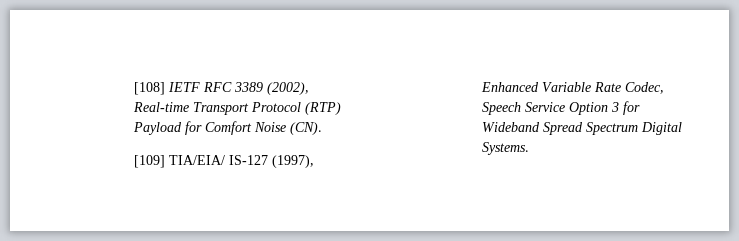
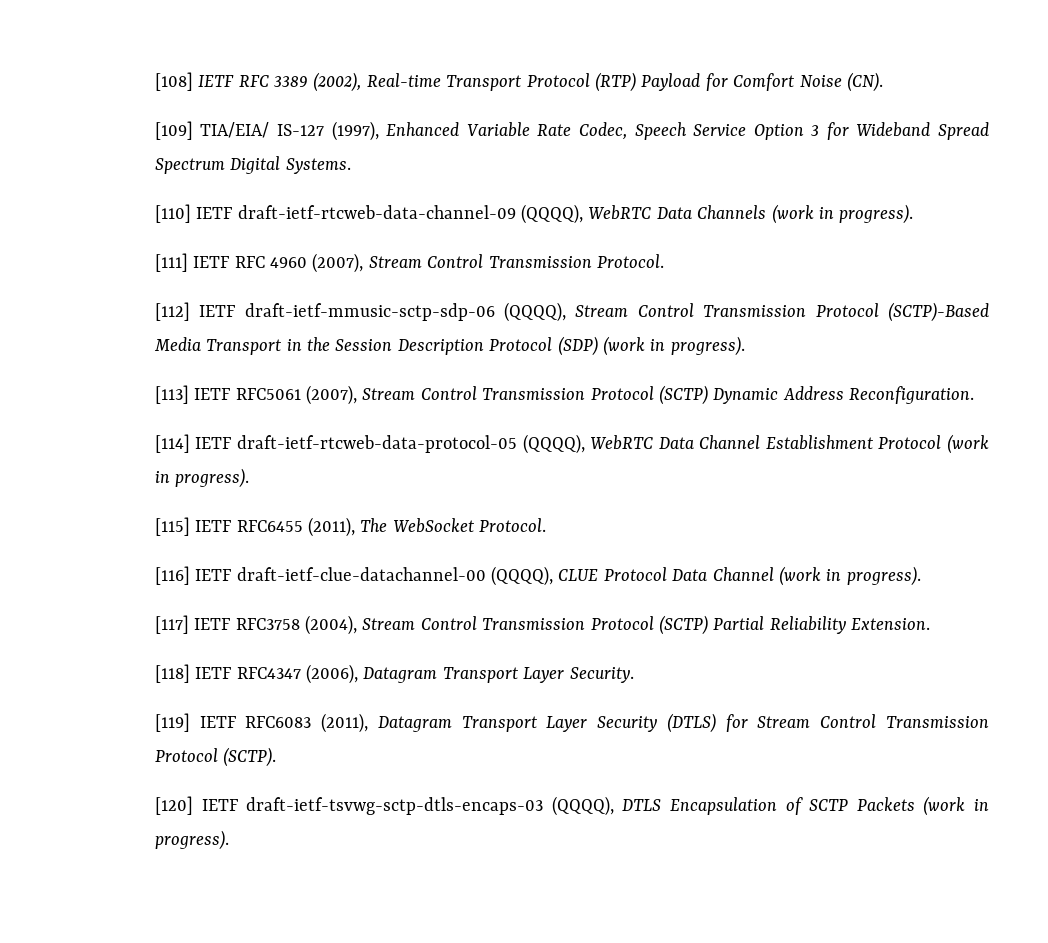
(530, 148) none -> [154,204,914,224] [154,253,665,273] [154,302,990,322] [153,336,745,356] [154,385,975,405] [154,434,990,454] [154,468,250,488] [154,517,547,537] [154,566,921,586] [154,615,931,635] [154,664,634,684] [154,713,989,733] [154,747,277,767] [154,796,989,816] [154,830,229,850] // [110] IETF draft-ietf-rtcweb-data-channel-09 (QQQQ), WebRTC Data Channels (work in progress). // [111] IETF RFC 4960 (2007), Stream Control Transmission Protocol. // [112] IETF draft-ietf-mmusic-sctp-sdp-06 (QQQQ), Stream Control Transmission Protocol (SCTP)-Based Media Transport in the Session Description Protocol (SDP) (work in progress). // [113] IETF RFC5061 (2007), Stream Control Transmission Protocol (SCTP) Dynamic Address Reconfiguration. // [114] IETF draft-ietf-rtcweb-data-protocol-05 (QQQQ), WebRTC Data Channel Establishment Protocol (work in progress). // [115] IETF RFC6455 (2011), The WebSocket Protocol. // [116] IETF draft-ietf-clue-datachannel-00 (QQQQ), CLUE Protocol Data Channel (work in progress). // [117] IETF RFC3758 (2004), Stream Control Transmission Protocol (SCTP) Partial Reliability Extension. // [118] IETF RFC4347 (2006), Datagram Transport Layer Security. // [119] IETF RFC6083 (2011), Datagram Transport Layer Security (DTLS) for Stream Control Transmission Protocol (SCTP). // [120] IETF draft-ietf-tsvwg-sctp-dtls-encaps-03 (QQQQ), DTLS Encapsulation of SCTP Packets (work in progress).

